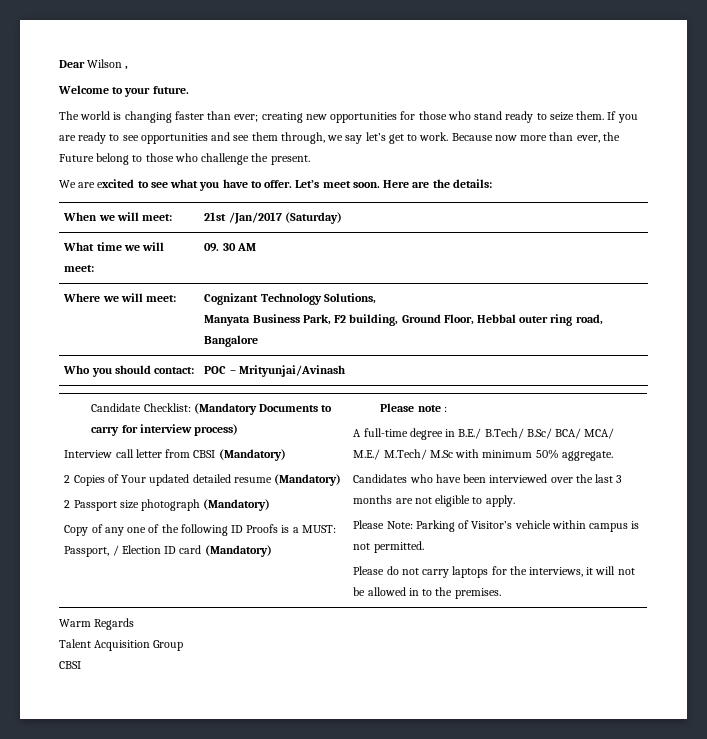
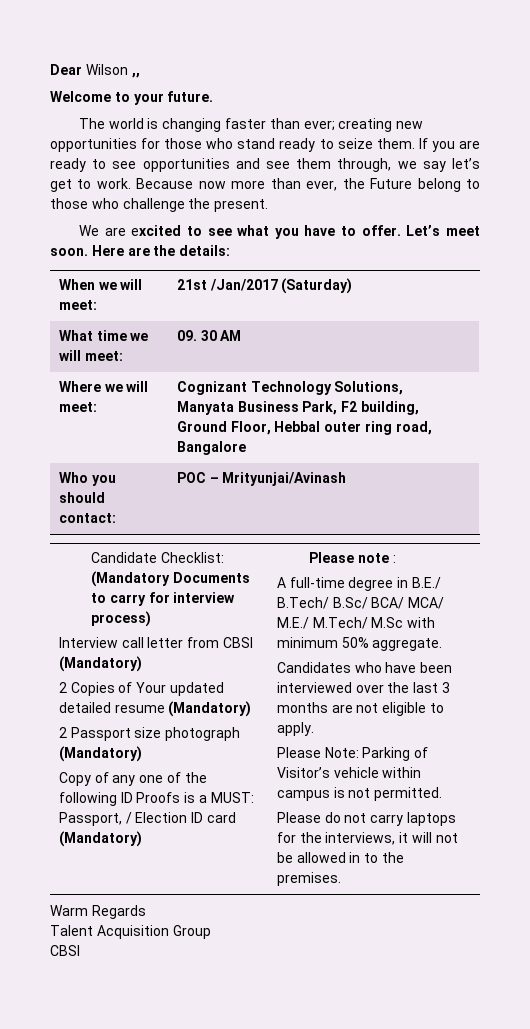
[125,66,129,70] , -> [131,73,140,78] ,,

